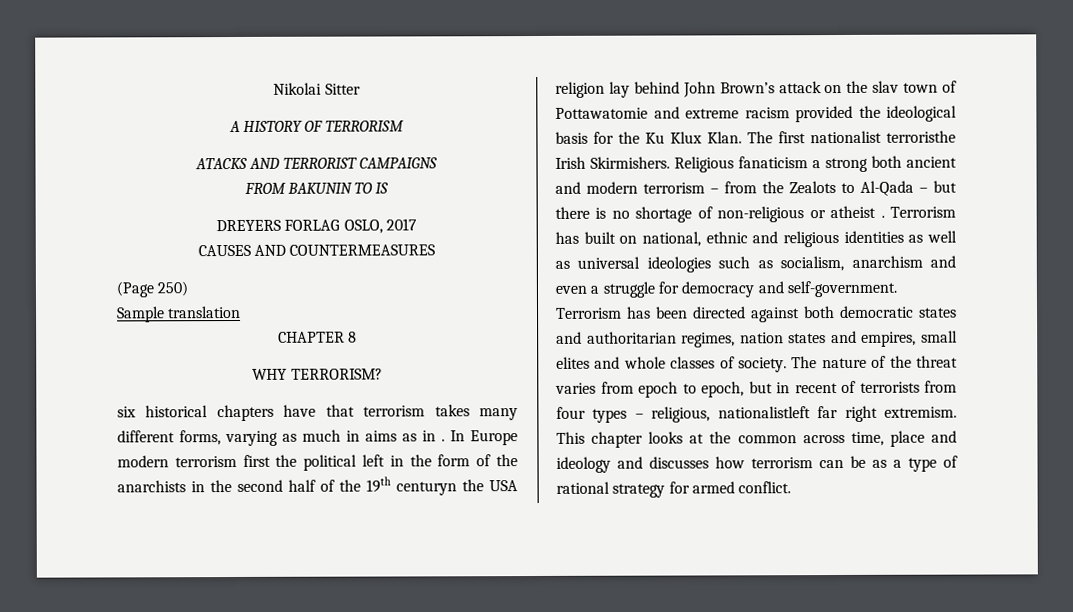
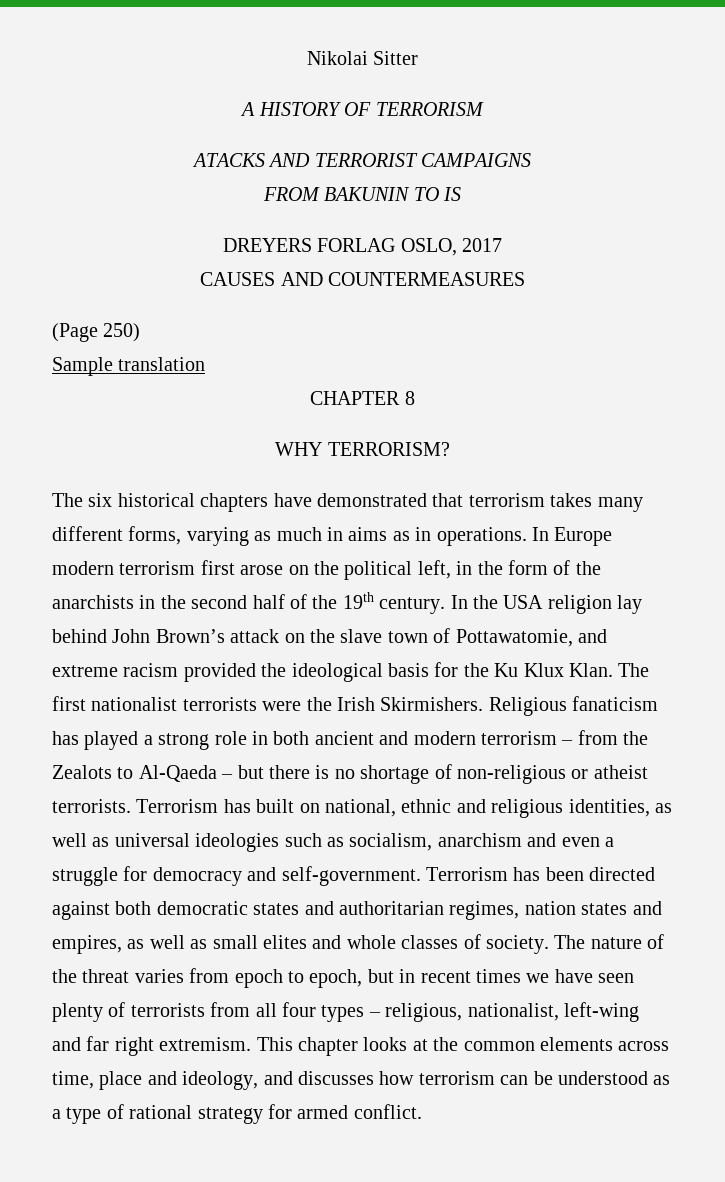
(383, 374) none -> [52,493,83,507] The
(317, 410) none -> [317,493,427,507] demonstrated
[441,439,445,442] . -> [436,527,527,546] operations.
(271, 460) none -> [240,565,309,575] arose on
[362,454,386,467] left -> [417,560,451,579] left,
[396,481,457,496] centuryn -> [379,595,468,614] century. In
[872,80,900,93] slav -> [340,629,383,643] slave
[555,107,648,119] Pottawatomie -> [455,629,573,647] Pottawatomie,
[886,130,956,143] terroristhe -> [182,697,332,711] terrorists were the
[812,157,868,173] a strong -> [52,731,268,750] has played a strong role in
[860,180,914,196] Al-Qada -> [138,765,217,782] Al-Qaeda
[880,215,885,218] . -> [52,799,131,813] terrorists.
[843,230,904,243] identities -> [568,799,650,817] identities,
(917, 339) none -> [127,935,208,949] as well as
(838, 388) none -> [475,969,635,983] [52,1003,103,1022] times we have seen plenty
(957, 386) none -> [255,1003,277,1017] all
[717,406,811,419] nationalistleft -> [467,1002,639,1022] [52,1037,81,1051] nationalist, left-wing and
(797, 439) none -> [539,1037,613,1051] elements
[556,456,611,473] ideology -> [182,1071,259,1090] ideology,
(866, 461) none -> [557,1071,648,1085] understood

